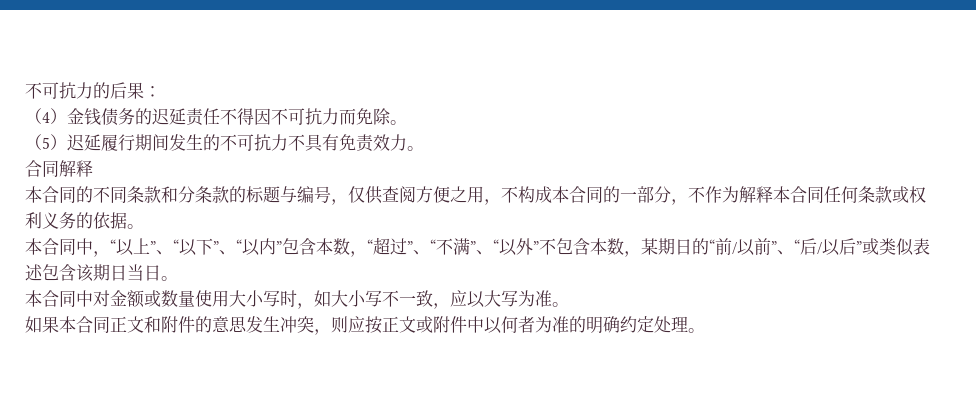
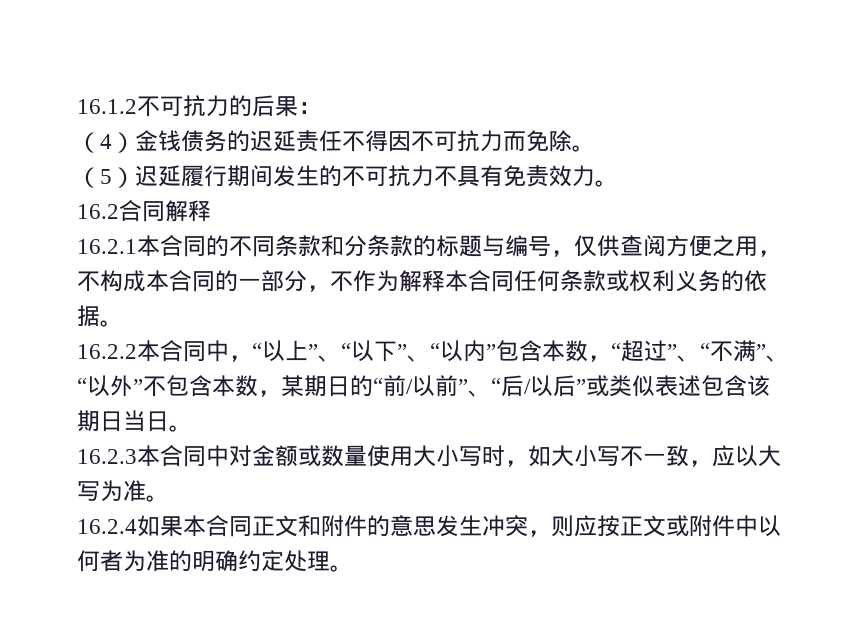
(25, 90) none -> [77,99,137,114] 16.1.2
(424, 148) none -> [77,204,119,219] 16.2
(93, 168) none -> [77,239,137,254] 16.2.1
(144, 226) none -> [77,344,137,359] 16.2.2
(178, 278) none -> [77,449,137,464] 16.2.3
(569, 304) none -> [77,519,137,534] 16.2.4

